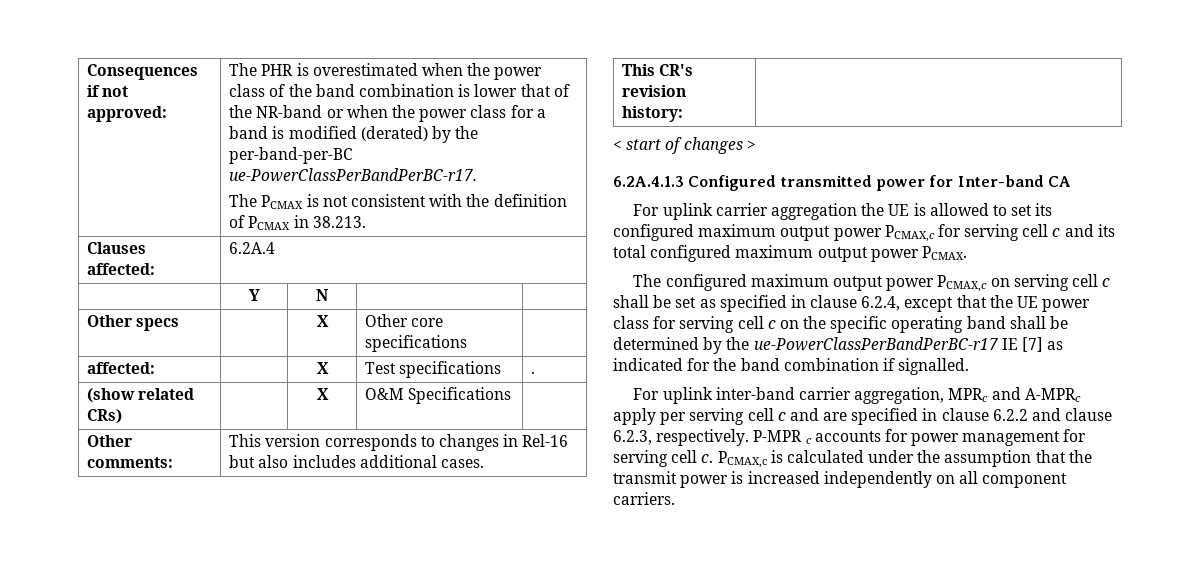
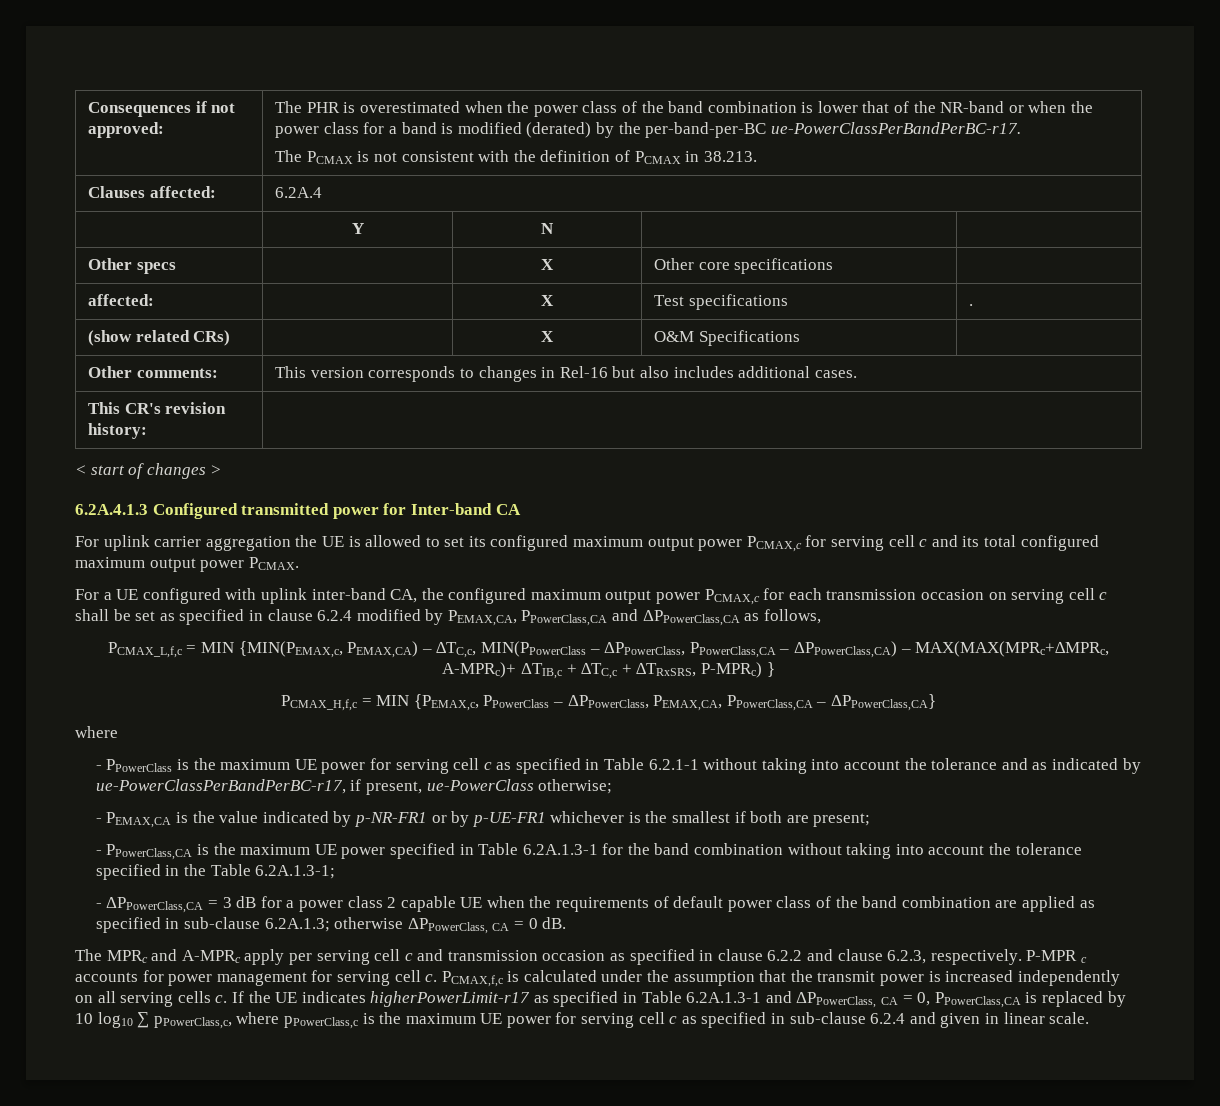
[633,274,988,292] The configured maximum output power PCMAX,c -> [75,588,985,605] For a UE configured with uplink inter-band CA, the configured maximum output power PCMAX,c for each transmission occasion
[861,295,1091,312] [613,316,1069,333] [613,337,1064,354] [613,358,970,375] [633,387,945,404] 6.2.4, except that the UE power class for serving cell c on the specific operating band shall be determined by the ue-PowerClassPerBandPerBC-r17 IE [7] as indicated for the band combination if signalled. // For uplink inter-band carrier aggregation, -> [317,609,821,626] [107,641,1110,658] [442,662,775,679] [281,694,936,711] [75,726,118,738] [95,758,1141,774] [95,779,613,795] [95,811,871,828] [95,843,1082,860] [95,864,336,880] [95,896,1095,913] [95,917,567,934] [75,949,102,961] 6.2.4 modified by PEMAX,CA, PPowerClass,CA and ΔPPowerClass,CA as follows, // PCMAX_L,f,c = MIN {MIN(PEMAX,c, PEMAX,CA) – ∆TC,c, MIN(PPowerClass – ΔPPowerClass, PPowerClass,CA – ΔPPowerClass,CA) – MAX(MAX(MPRc+∆MPRc, A-MPRc)+ ΔTIB,c + ∆TC,c + ∆TRxSRS, P-MPRc) } // PCMAX_H,f,c = MIN {PEMAX,c, PPowerClass – ΔPPowerClass, PEMAX,CA, PPowerClass,CA – ΔPPowerClass,CA} // where // - PPowerClass is the maximum UE power for serving cell c as specified in Table 6.2.1-1 without taking into account the tolerance and as indicated by ue-PowerClassPerBandPerBC-r17, if present, ue-PowerClass otherwise; // - PEMAX,CA is the value indicated by p-NR-FR1 or by p-UE-FR1 whichever is the smallest if both are present; // - PPowerClass,CA is the maximum UE power specified in Table 6.2A.1.3-1 for the band combination without taking into account the tolerance specified in the Table 6.2A.1.3-1; // - ΔPPowerClass,CA = 3 dB for a power class 2 capable UE when the requirements of default power class of the band combination are applied as specified in sub-clause 6.2A.1.3; otherwise ΔPPowerClass, CA = 0 dB. // The
[823,412,848,421] are -> [447,950,626,961] transmission occasion as
[717,451,767,468] PCMAX,c -> [441,971,503,987] PCMAX,f,c
[982,473,1068,488] [613,492,675,505] component carriers. -> [120,991,1126,1008] [75,1012,1090,1029] serving cells c. If the UE indicates higherPowerLimit-r17 as specified in Table 6.2A.1.3-1 and ΔPPowerClass, CA = 0, PPowerClass,CA is replaced by 10 log10 ∑ pPowerClass,c, where pPowerClass,c is the maximum UE power for serving cell c as specified in sub-clause 6.2.4 and given in linear scale.

